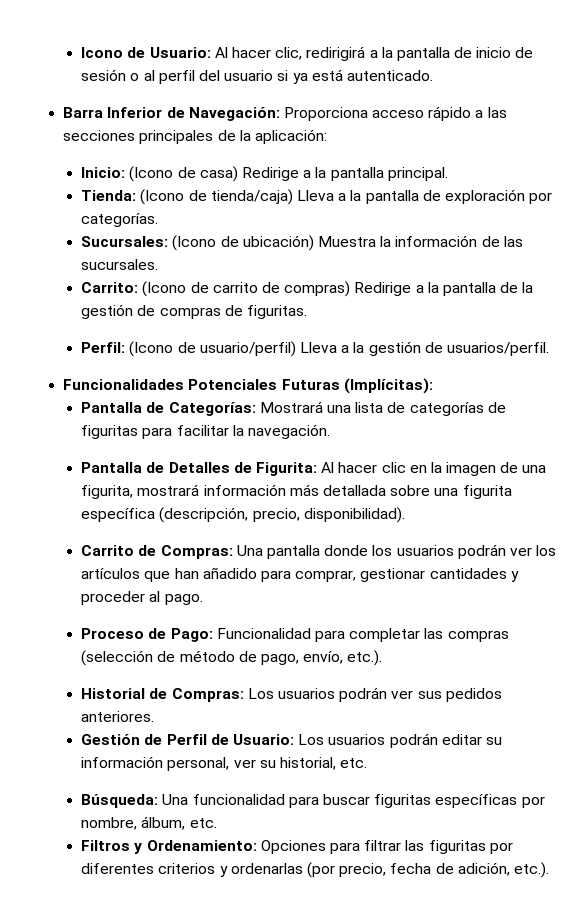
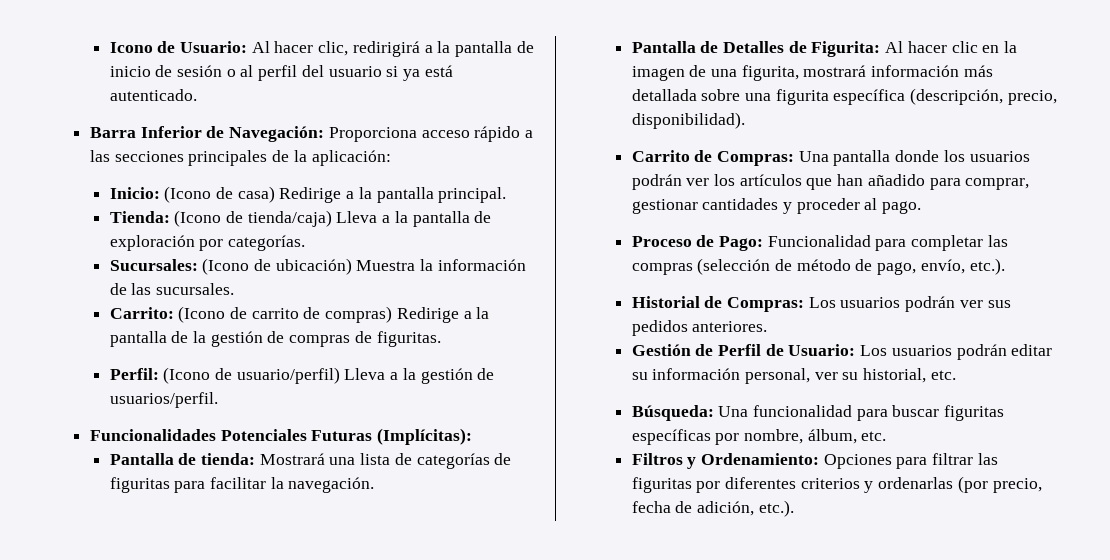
[168,402,256,416] Categorías: -> [201,453,256,465] tienda:

